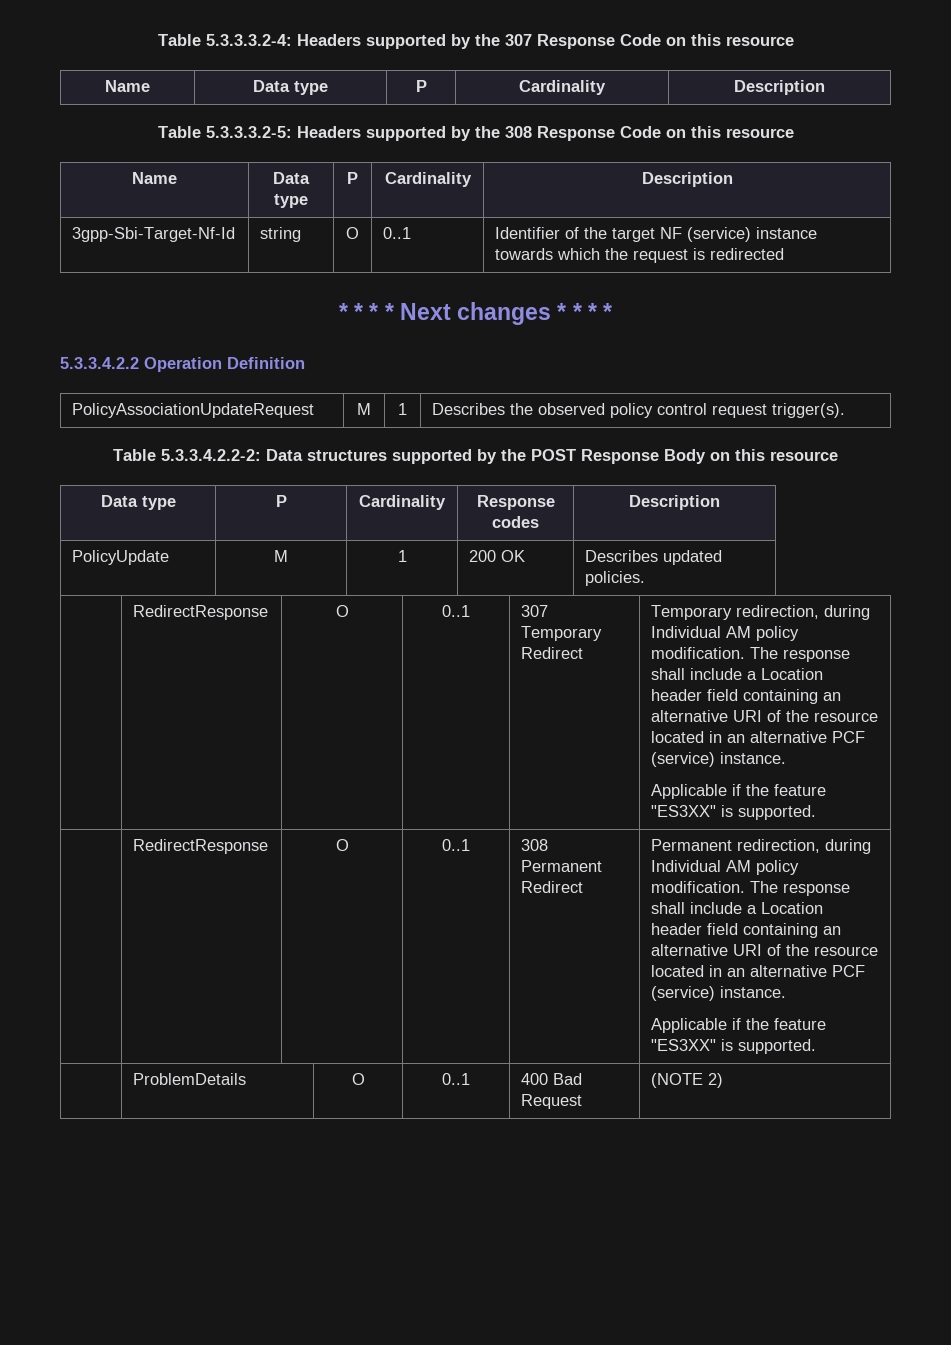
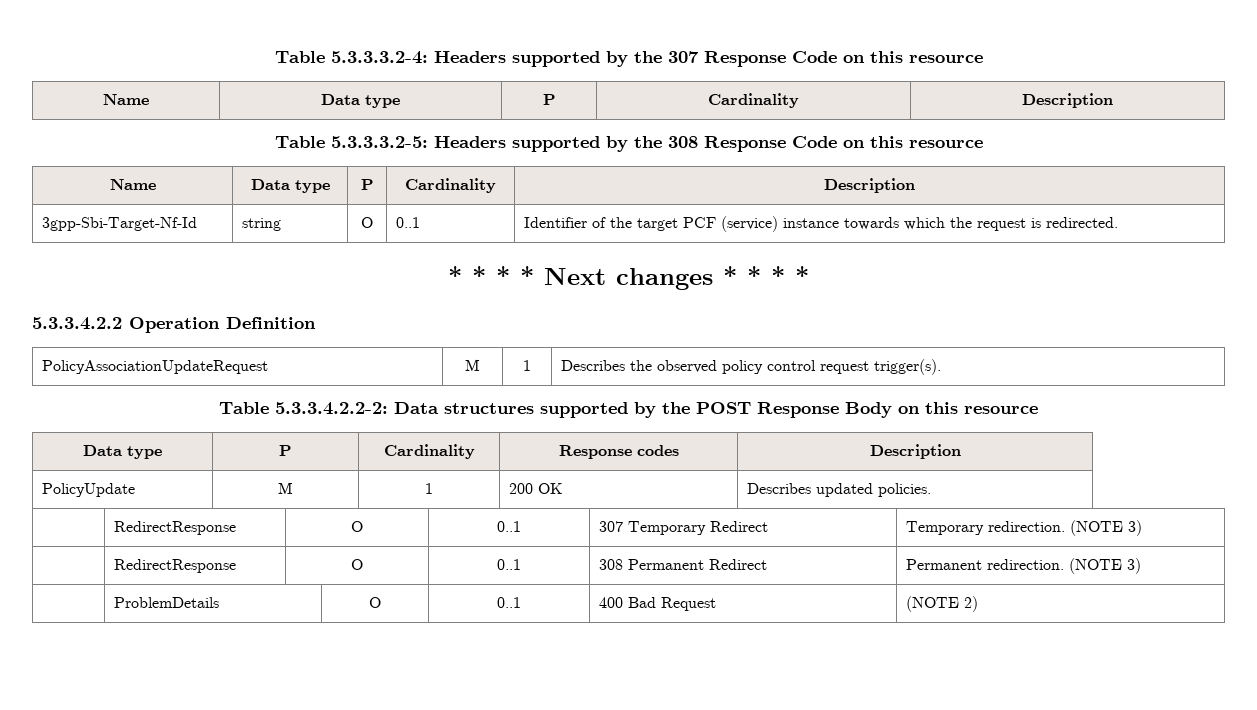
[660,227,683,239] NF -> [683,217,717,228] PCF
[710,248,785,260] redirected -> [1046,217,1119,228] redirected.
[736,605,871,620] [651,626,800,641] [651,647,851,662] [651,668,824,680] [651,689,842,704] [651,710,879,722] [651,731,866,743] [651,752,787,767] [651,784,827,799] [651,805,817,820] redirection, during Individual AM policy modification. The response shall include a Location header field containing an alternative URI of the resource located in an alternative PCF (service) instance. // Applicable if the feature "ES3XX" is supported. -> [988,520,1143,536] redirection. (NOTE 3)
[737,839,872,854] [651,860,800,875] [651,881,851,896] [651,902,824,914] [651,923,842,938] [651,944,879,956] [651,965,866,977] [651,986,787,1001] [651,1018,827,1033] [651,1039,817,1054] redirection, during Individual AM policy modification. The response shall include a Location header field containing an alternative URI of the resource located in an alternative PCF (service) instance. // Applicable if the feature "ES3XX" is supported. -> [987,558,1142,574] redirection. (NOTE 3)

